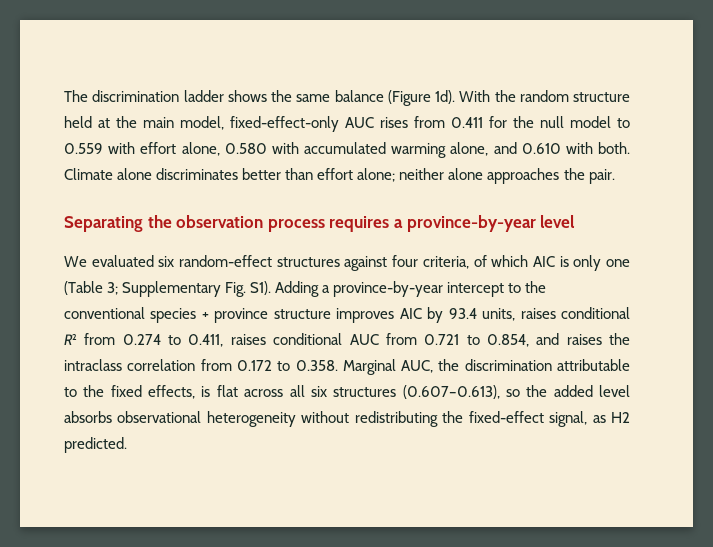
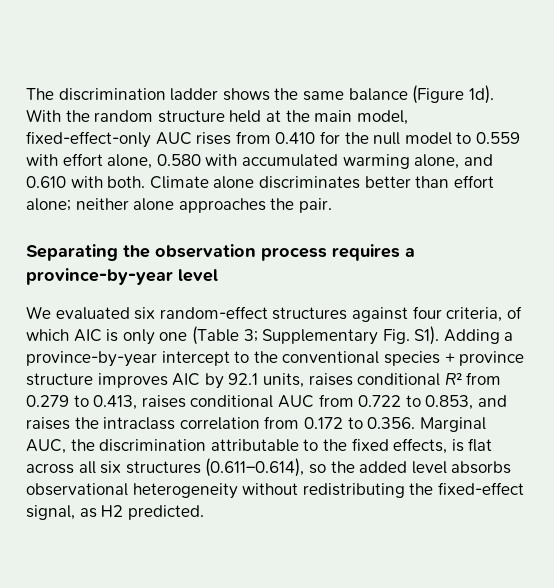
[451,117,483,128] 0.411 -> [275,132,316,144] 0.410
[448,308,477,319] 93.4 -> [228,373,259,385] 92.1
[122,334,224,347] 0.274 to 0.411, -> [26,395,138,410] 0.279 to 0.413,
[424,334,529,347] 0.721 to 0.854, -> [358,395,474,410] 0.722 to 0.853,
[295,360,338,371] 0.358. -> [367,417,416,429] 0.356.
[402,385,500,399] (0.607–0.613), -> [205,458,305,477] (0.611–0.614),

